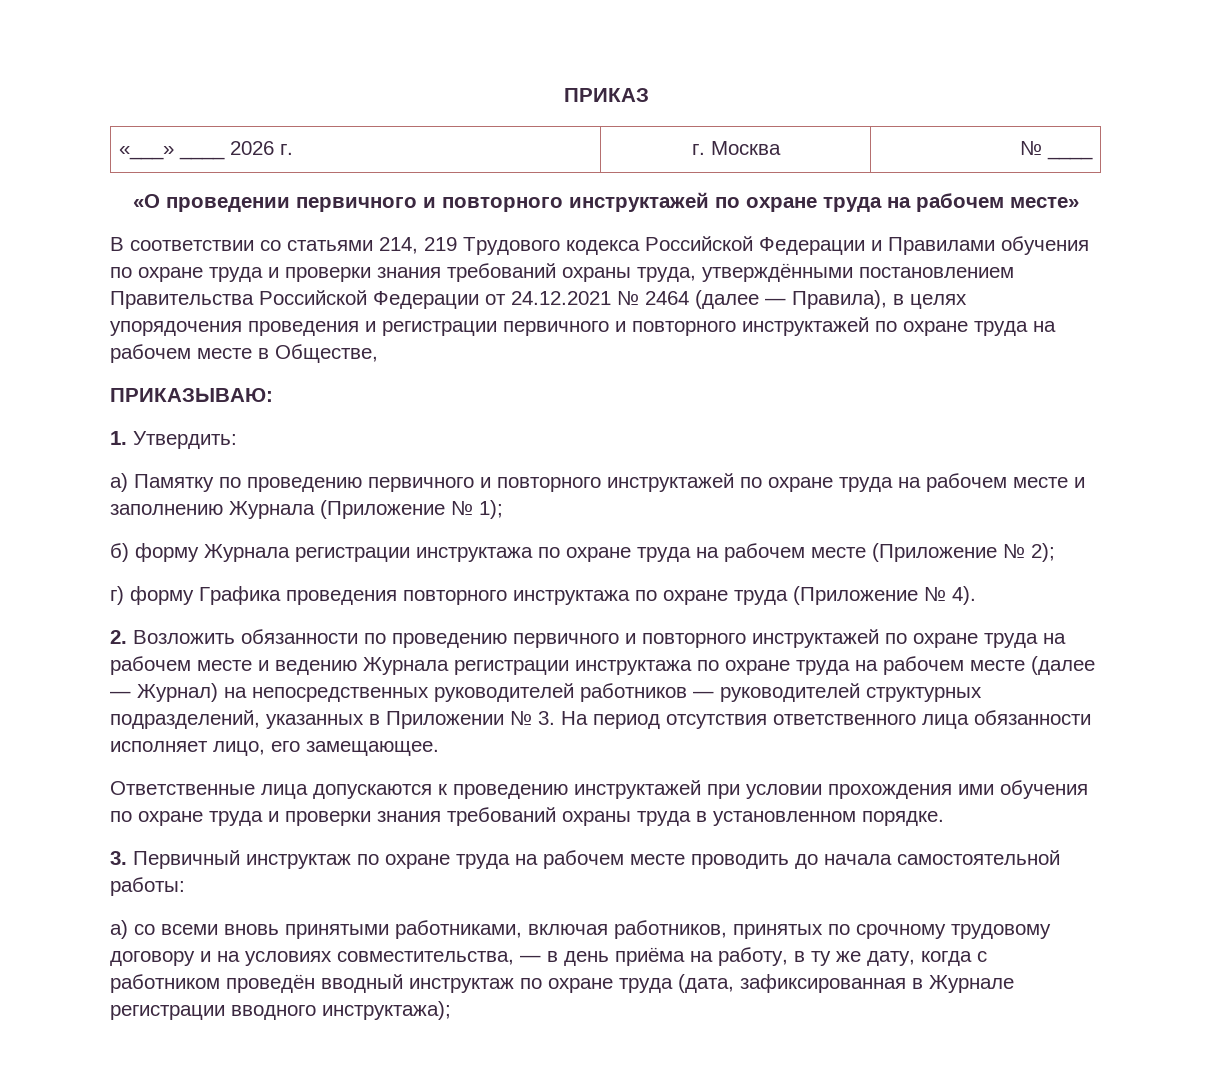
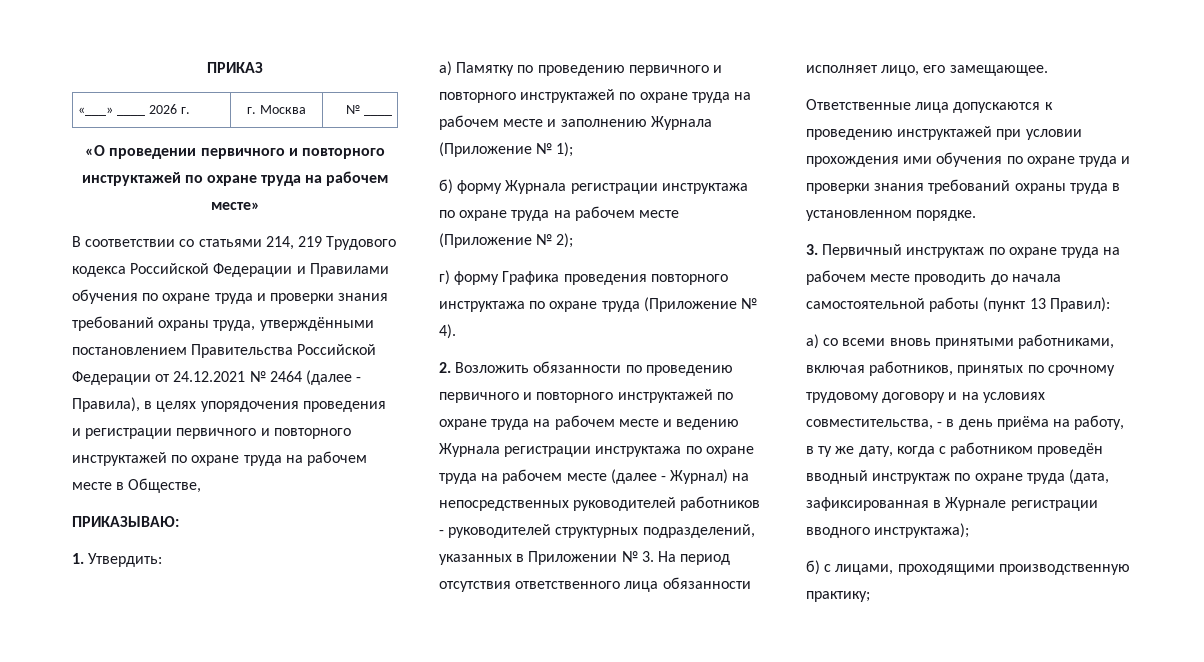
[765,298,786,305] — -> [356,377,362,382] -
[110,691,131,698] — -> [660,476,666,481] -
[693,691,714,698] — -> [439,530,444,535] -
[110,877,185,896] работы: -> [929,297,1110,312] работы (пункт 13 Правил):
[520,955,541,962] — -> [937,422,943,427] -
(451, 1010) none -> [806,560,1130,575] [806,591,870,602] // б) с лицами, проходящими производственную практику;

